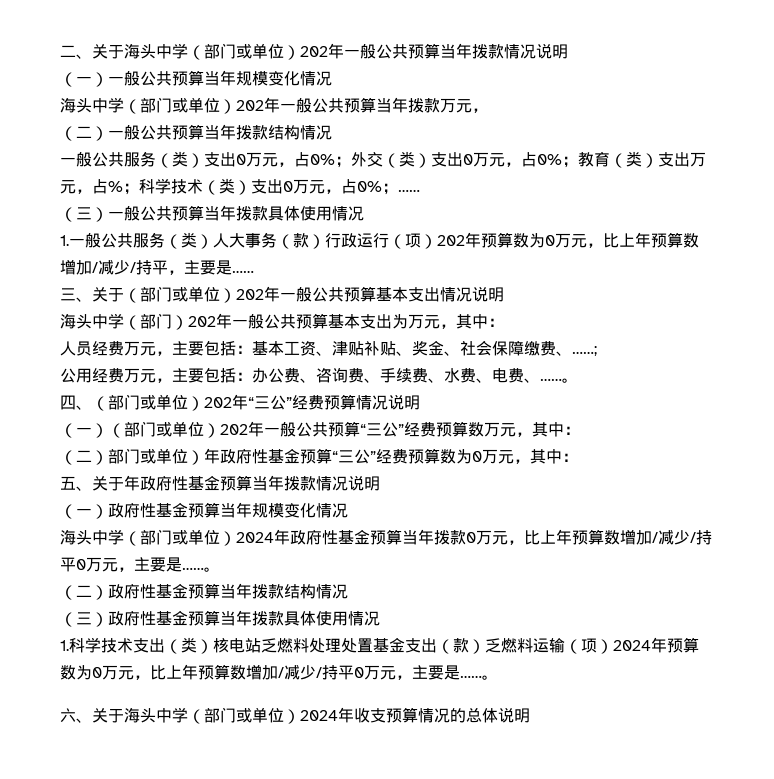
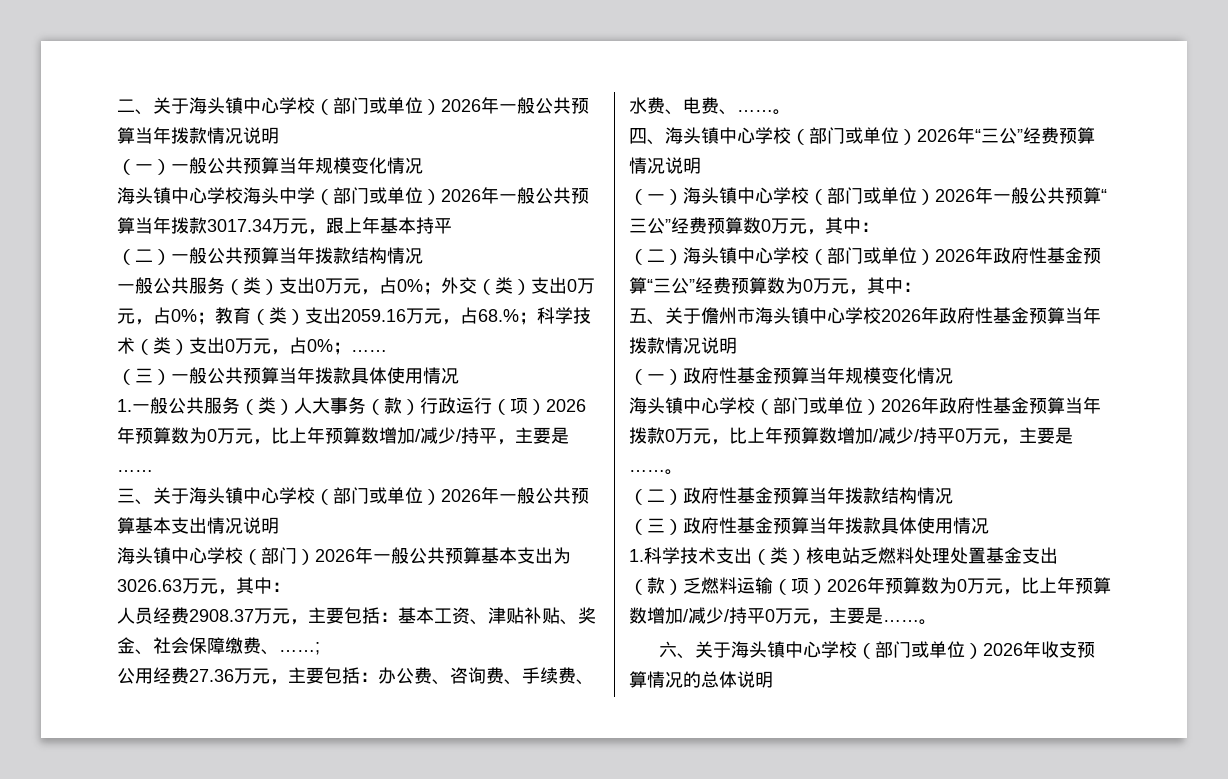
[156,43,328,60] 中学（部门或单位）202 -> [225,97,481,115] 镇中心学校（部门或单位）2026
[92,97,488,114] 中学（部门或单位）202年一般公共预算当年拨款万元， -> [153,187,589,205] [117,217,452,235] 镇中心学校海头中学（部门或单位）2026年一般公共预算当年拨款3017.34万元，跟上年基本持平
[690,152,706,167] [60,179,123,194] 万元，占% -> [341,307,519,325] 2059.16万元，占68.%
[437,235,465,246] 202 -> [546,399,586,412] 2026
[124,286,264,303] （部门或单位）202 -> [189,487,481,505] 海头镇中心学校（部门或单位）2026
[92,313,124,329] 中学 -> [153,547,243,564] 镇中心学校
[188,316,216,327] 202 -> [315,549,355,562] 2026
(408, 321) none -> [117,579,182,592] 3026.63
(124, 348) none -> [189,609,254,622] 2908.37
(124, 375) none -> [189,669,234,682] 27.36
[92,394,232,411] （部门或单位）202 -> [665,127,957,145] 海头镇中心学校（部门或单位）2026
[108,421,248,438] （部门或单位）202 -> [683,187,975,205] 海头镇中心学校（部门或单位）2026
(484, 429) none -> [761,219,771,232] 0
[108,448,204,465] 部门或单位） -> [683,247,975,265] 海头镇中心学校（部门或单位）2026
(124, 484) none -> [701,307,921,324] 儋州市海头镇中心学校2026
[92,529,274,546] 中学（部门或单位）2024 -> [665,397,921,415] 镇中心学校（部门或单位）2026
[613,640,651,651] 2024 -> [827,579,867,592] 2026
[156,707,338,724] 中学（部门或单位）2024 -> [766,641,1023,659] 镇中心学校（部门或单位）2026

